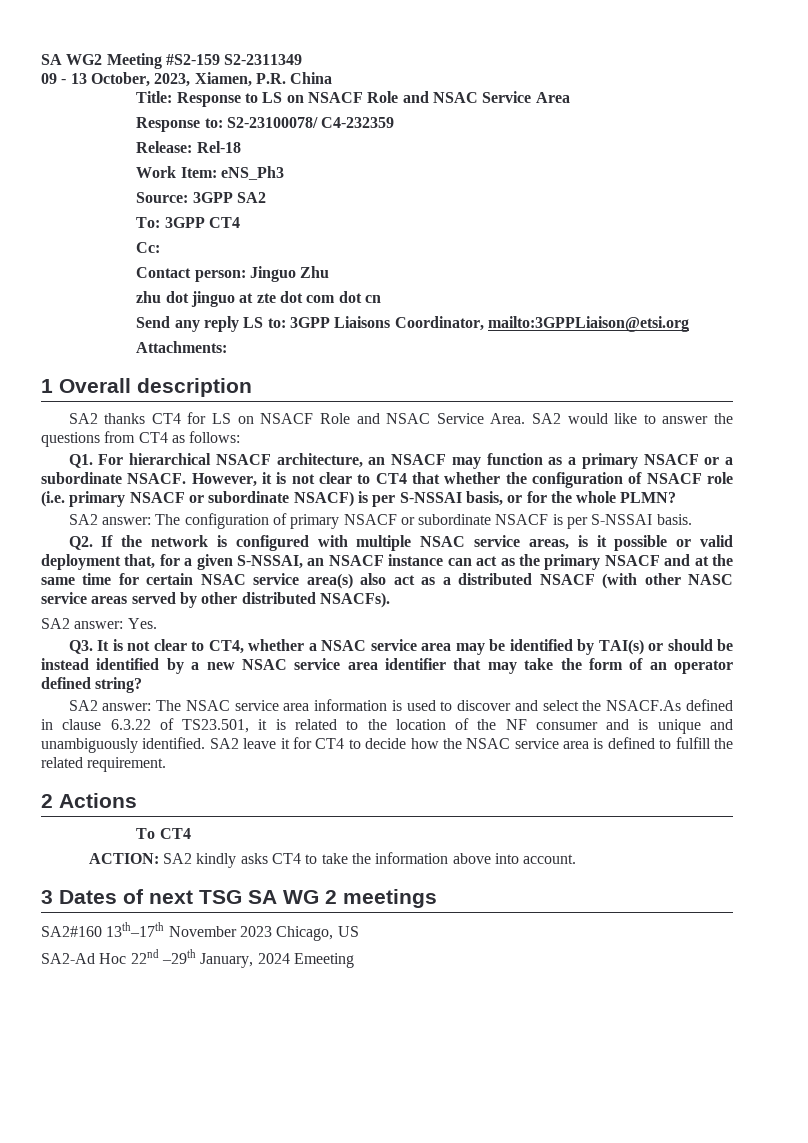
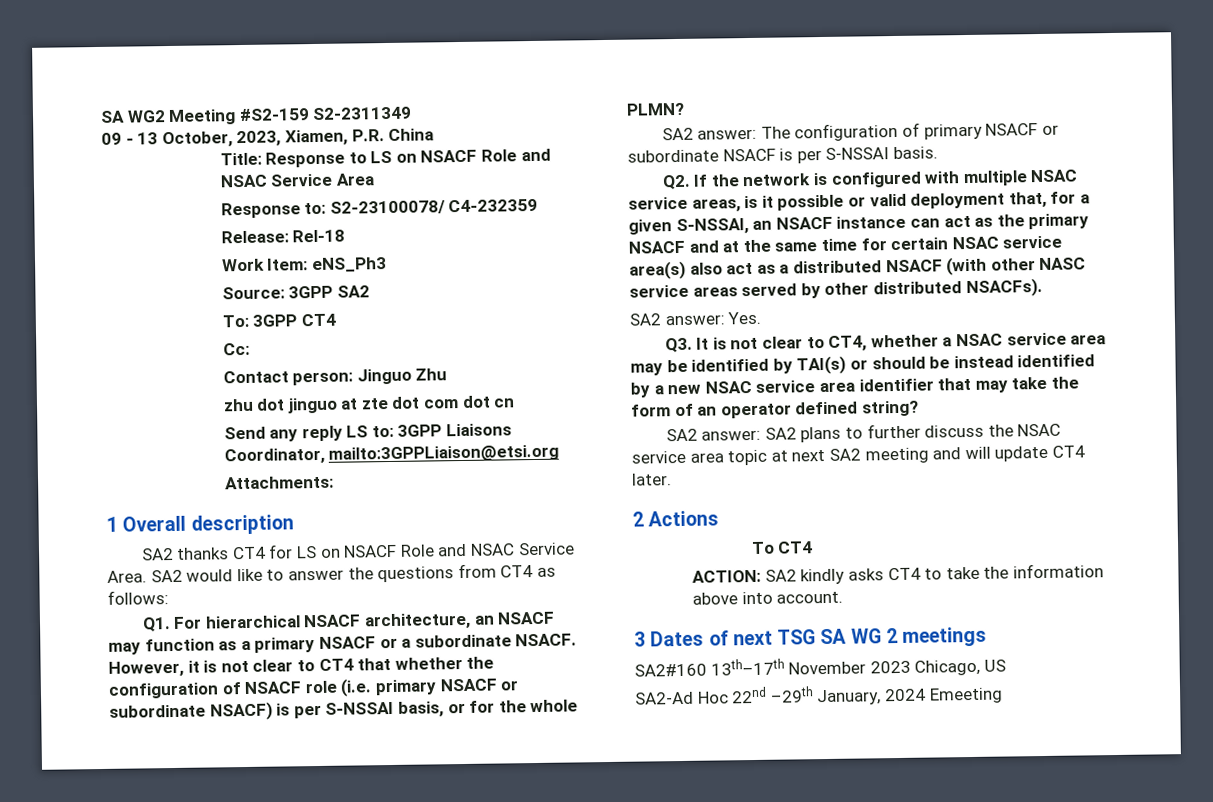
[156,699,733,711] [41,718,734,734] [41,737,734,753] [41,757,167,772] The NSAC service area information is used to discover and select the NSACF.As defined in clause 6.3.22 of TS23.501, it is related to the location of the NF consumer and is unique and unambiguously identified. SA2 leave it for CT4 to decide how the NSAC service area is defined to fulfill the related requirement. -> [764,423,1062,443] [631,445,1085,466] [632,473,672,486] SA2 plans to further discuss the NSAC service area topic at next SA2 meeting and will update CT4 later.

